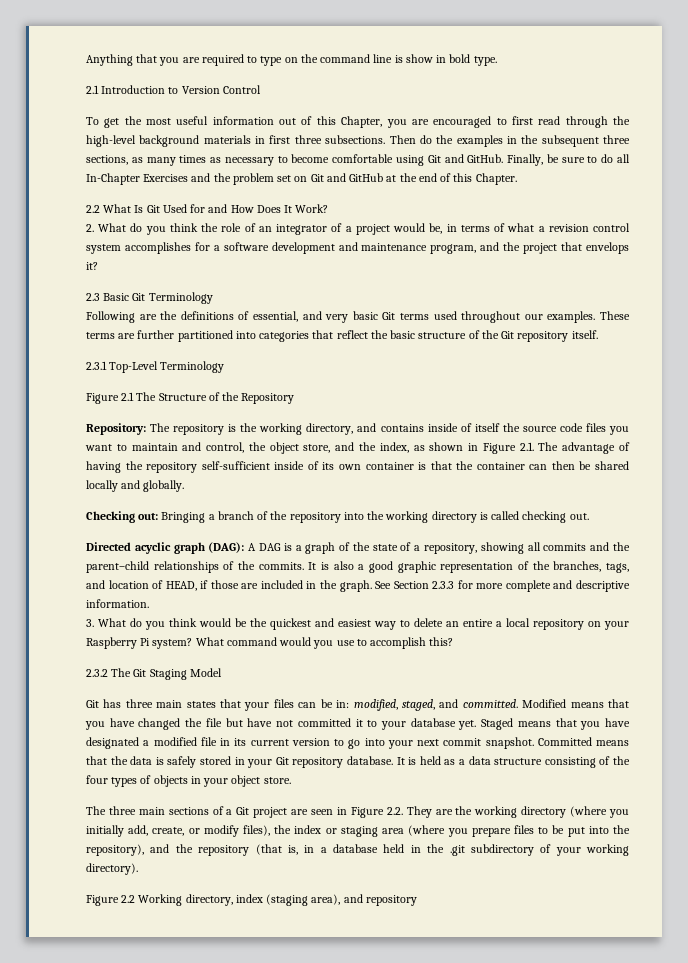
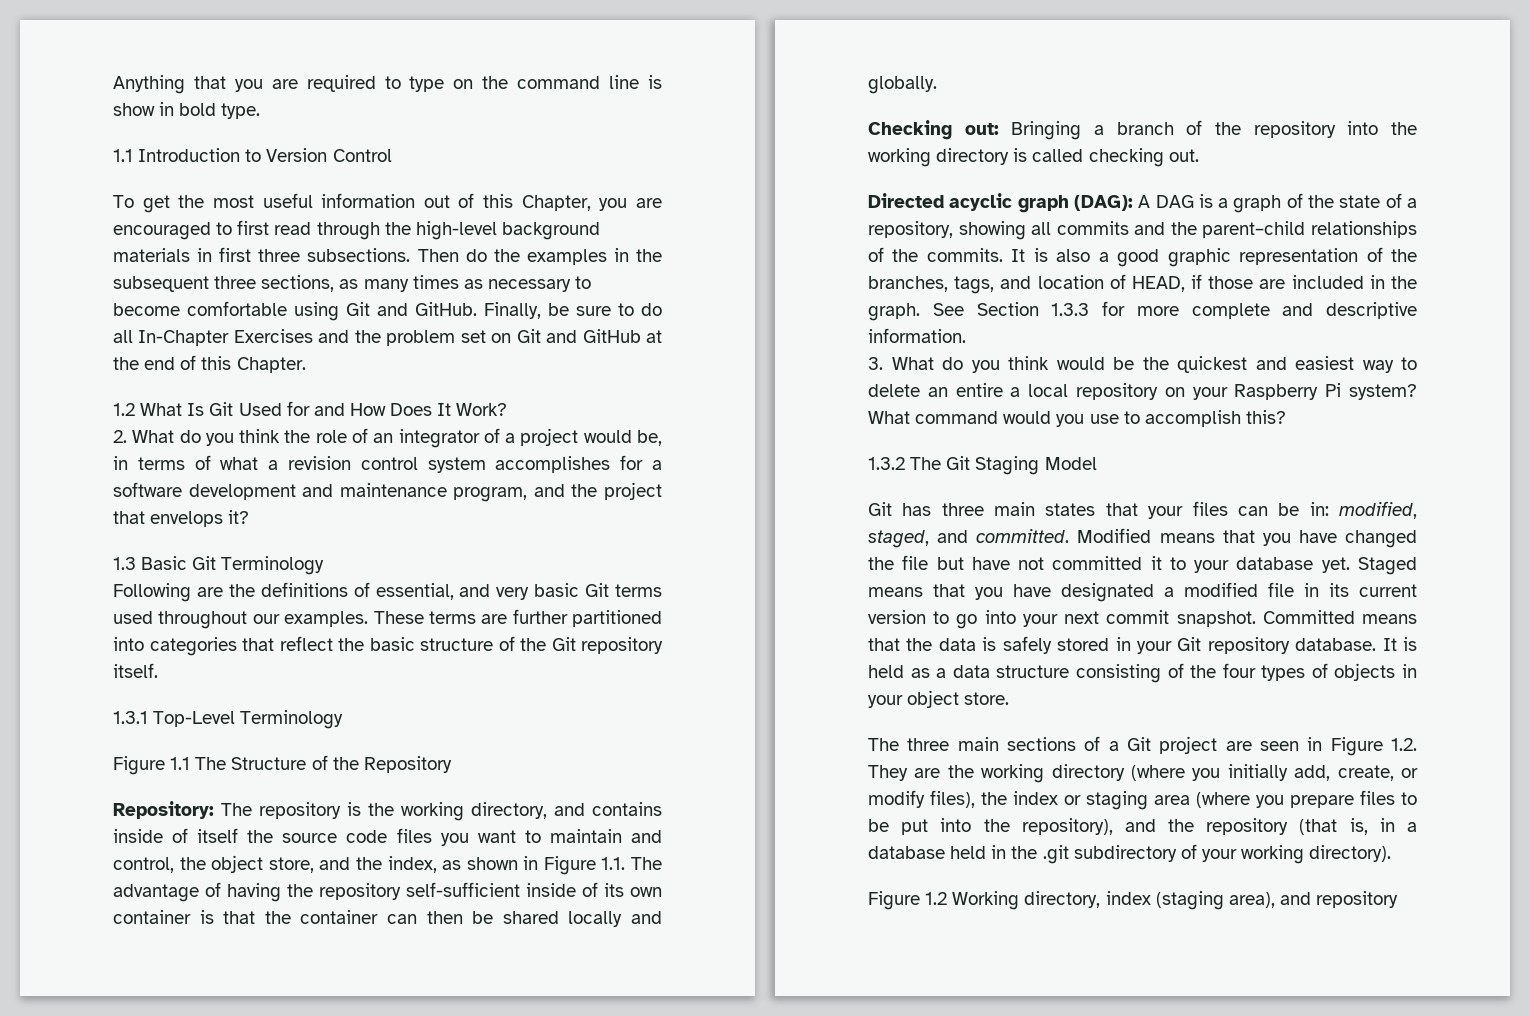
[86,85,99,94] 2.1 -> [113,149,133,162] 1.1
[86,205,100,213] 2.2 -> [113,403,135,416] 1.2
[86,293,100,301] 2.3 -> [113,557,136,570] 1.3
[86,361,107,370] 2.3.1 -> [113,711,148,724] 1.3.1
[121,392,135,401] 2.1 -> [170,757,191,770] 1.1
[519,442,534,451] 2.1. -> [601,857,626,870] 1.1.
[432,581,455,589] 2.3.3 -> [1051,303,1090,316] 1.3.3
[86,669,108,677] 2.3.2 -> [868,457,905,470] 1.3.2
[386,807,403,815] 2.2. -> [1391,738,1417,751] 1.2.
[121,895,136,903] 2.2 -> [925,892,948,905] 1.2

